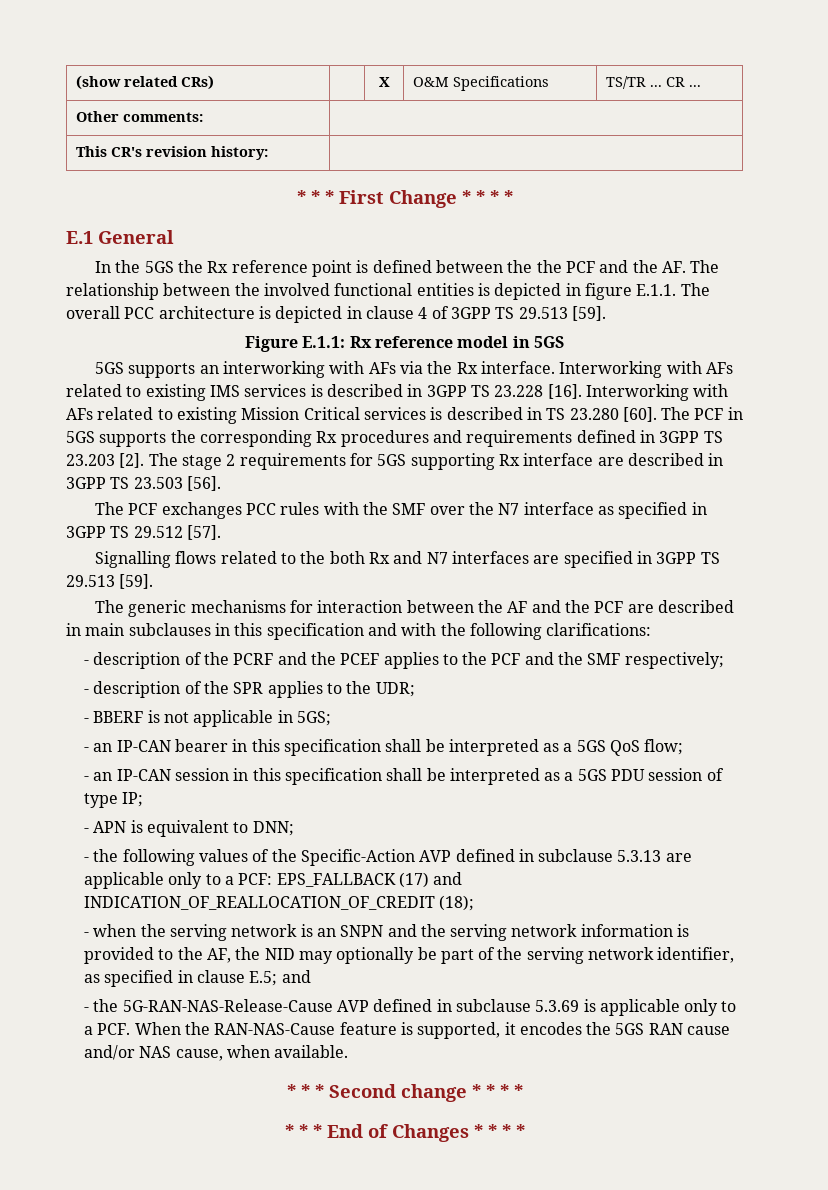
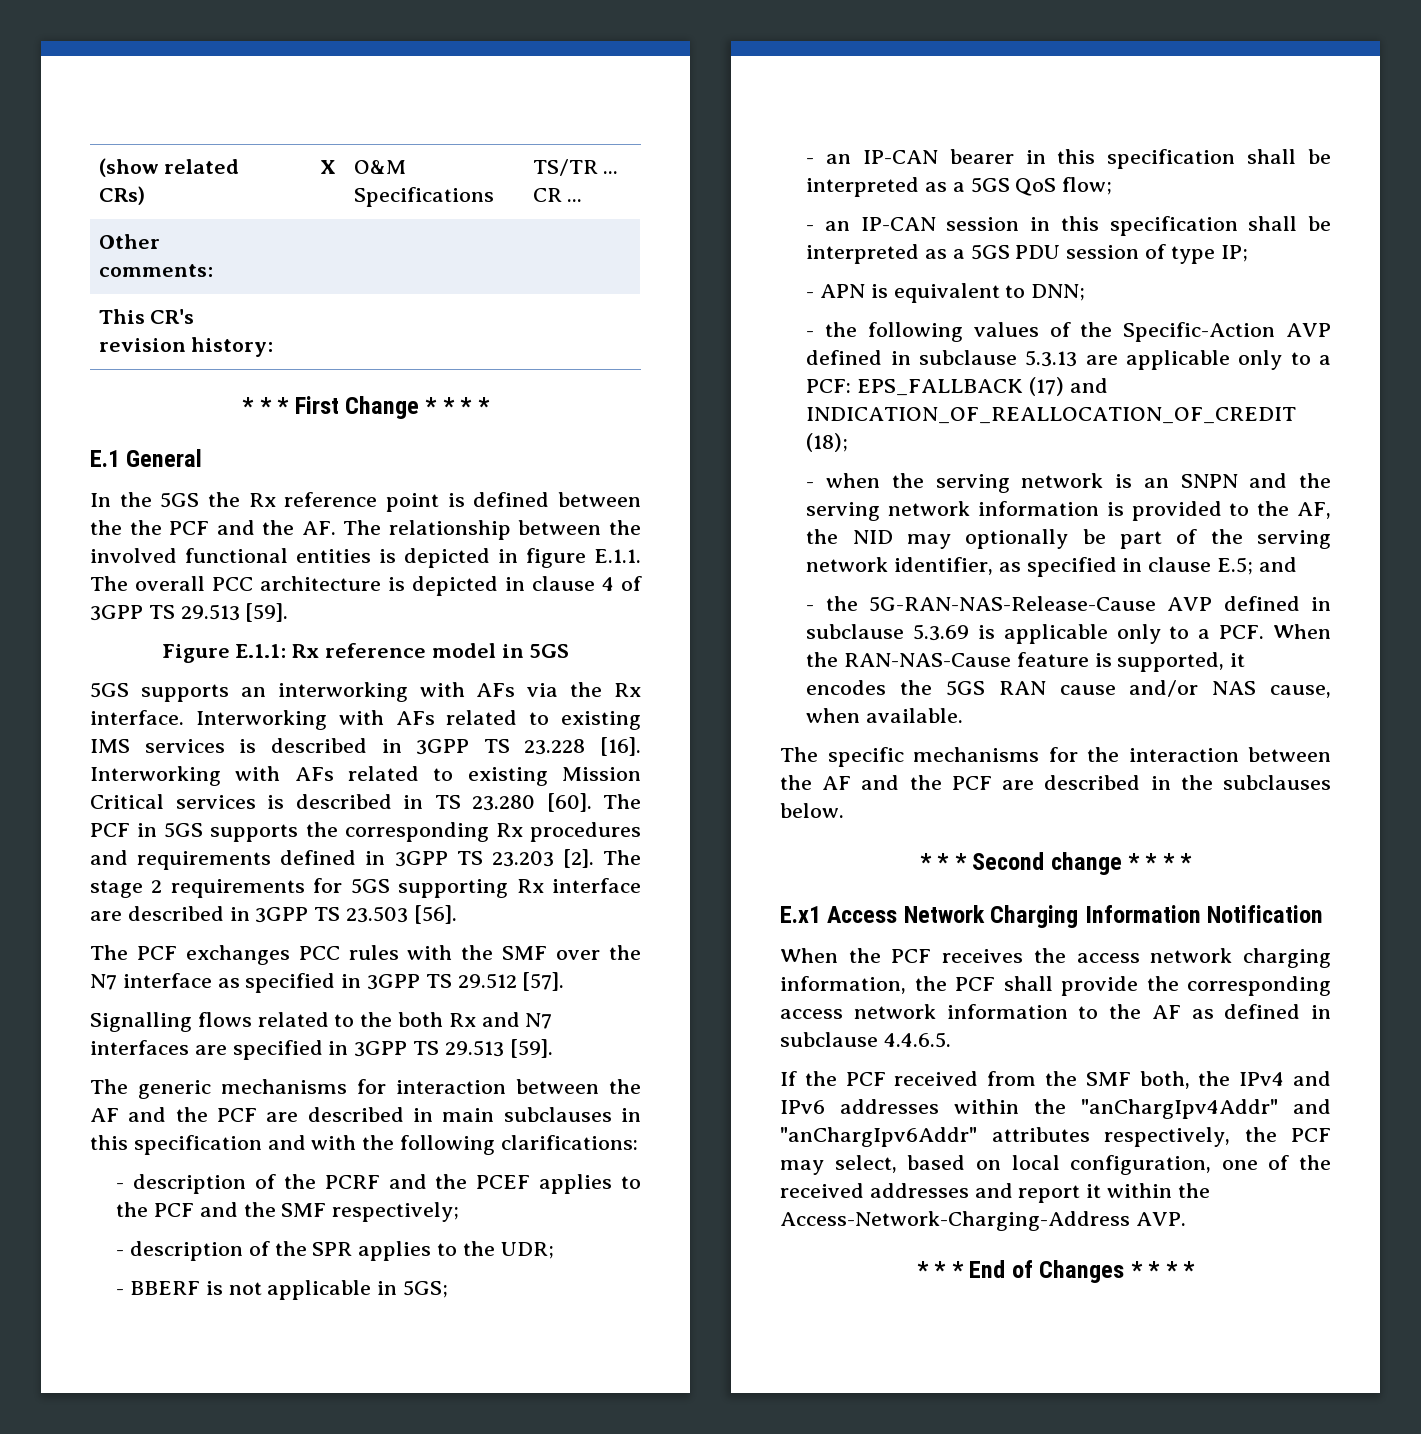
(349, 1051) none -> [780,747,1331,767] [780,775,1331,790] [780,803,844,818] // The specific mechanisms for the interaction between the AF and the PCF are described in the subclauses below.
(523, 1091) none -> [780,905,1324,928] [780,948,1331,968] [780,976,1331,996] [780,1004,1331,1019] [780,1032,951,1048] [780,1071,1331,1089] [780,1099,1331,1119] [780,1127,1331,1147] [780,1155,1331,1175] [780,1183,1210,1203] [780,1211,1186,1231] // E.x1 Access Network Charging Information Notification // When the PCF receives the access network charging information, the PCF shall provide the corresponding access network information to the AF as defined in subclause 4.4.6.5. // If the PCF received from the SMF both, the IPv4 and IPv6 addresses within the "anChargIpv4Addr" and "anChargIpv6Addr" attributes respectively, the PCF may select, based on local configuration, one of the received addresses and report it within the Access-Network-Charging-Address AVP.

